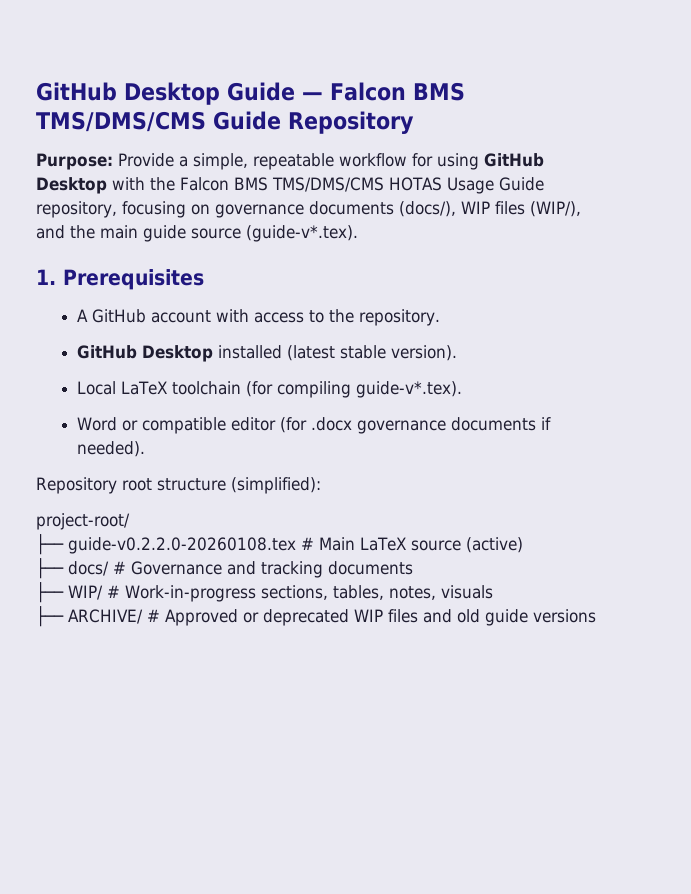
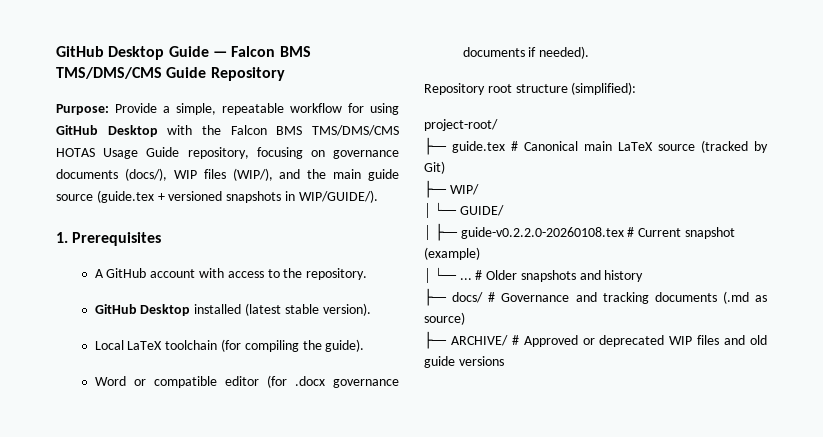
[246,225,358,242] (guide-v*.tex). -> [96,190,378,203] (guide.tex + versioned snapshots in WIP/GUIDE/).
[355,381,462,398] guide-v*.tex). -> [302,339,365,352] the guide).
[68,537,523,554] guide-v0.2.2.0-20260108.tex # Main LaTeX source (active) -> [452,140,768,153] [424,161,445,174] [424,180,479,198] [424,202,504,218] [424,223,735,241] [424,247,480,260] [424,267,644,283] guide.tex # Canonical main LaTeX source (tracked by Git) // ├── WIP/ // │ └── GUIDE/ // │ ├── guide-v0.2.2.0-20260108.tex # Current snapshot (example) // │ └── ... # Older snapshots and history
[36,582,493,603] // ├── WIP/ # Work-in-progress sections, tables, notes, visuals -> [722,291,767,304] [424,312,465,325] (.md as source)

